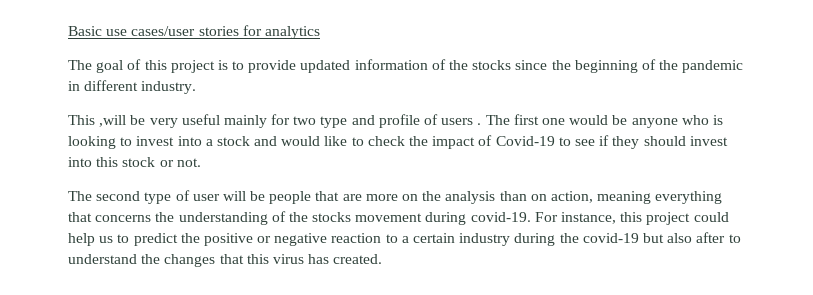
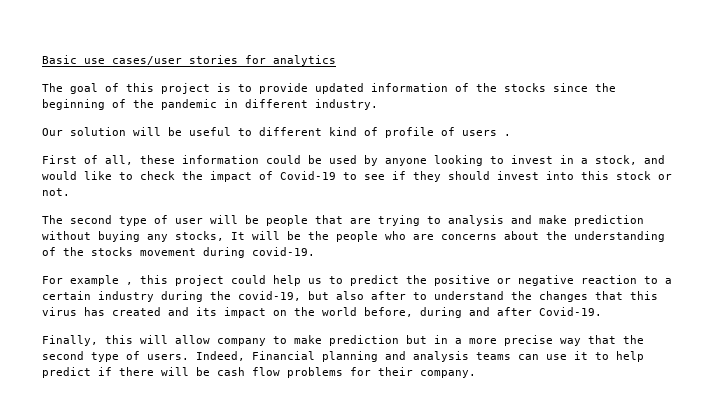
[68,114,723,128] [68,136,250,149] This ,will be very useful mainly for two type and profile of users . The first one would be anyone who is looking to invest into a stock -> [42,127,511,138] [42,155,637,166] Our solution will be useful to different kind of profile of users . // First of all, these information could be used by anyone looking to invest in a stock,
[365,191,723,204] [68,212,152,222] more on the analysis than on action, meaning everything that concerns -> [378,215,644,226] [42,231,539,242] trying to analysis and make prediction without buying any stocks, It will be the people who are concerns about
[534,212,617,224] For instance, -> [42,275,133,286] // For example ,
[582,233,639,243] covid-19 -> [238,291,301,301] covid-19,
[333,254,383,264] created. -> [112,307,602,318] [42,335,644,346] [42,351,644,362] [42,367,476,378] created and its impact on the world before, during and after Covid-19. // Finally, this will allow company to make prediction but in a more precise way that the second type of users. Indeed, Financial planning and analysis teams can use it to help predict if there will be cash flow problems for their company.

